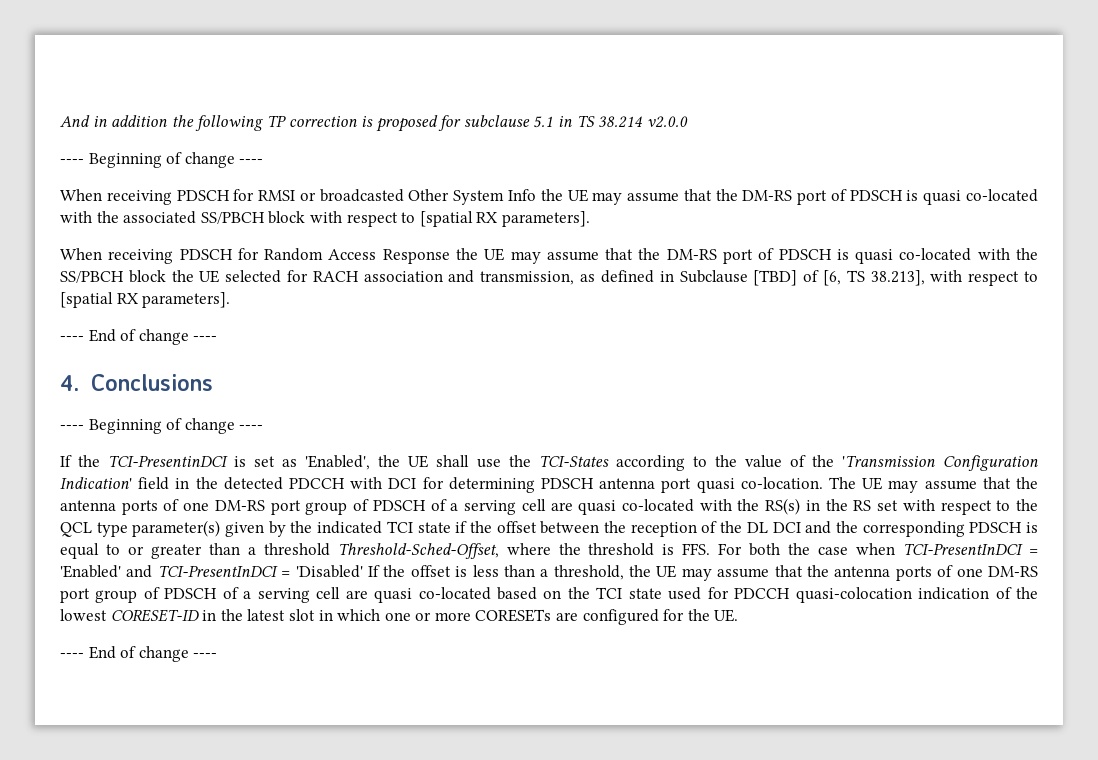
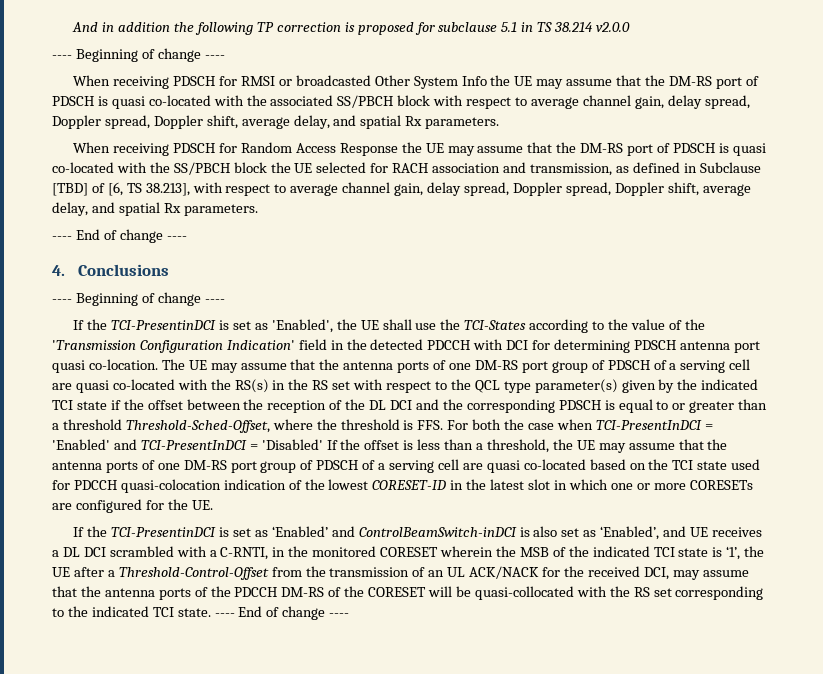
[419,211,590,227] [spatial RX parameters]. -> [530,95,750,109] [52,115,500,129] average channel gain, delay spread, Doppler spread, Doppler shift, average delay, and spatial Rx parameters.
[60,292,231,308] [spatial RX parameters]. -> [290,182,751,196] [52,202,258,216] average channel gain, delay spread, Doppler spread, Doppler shift, average delay, and spatial Rx parameters.
(739, 615) none -> [73,526,762,540] [52,546,765,560] [52,566,749,580] [52,586,764,600] [52,606,211,617] If the TCI-PresentinDCI is set as ‘Enabled’ and ControlBeamSwitch-inDCI is also set as ‘Enabled’, and UE receives a DL DCI scrambled with a C-RNTI, in the monitored CORESET wherein the MSB of the indicated TCI state is ‘1’, the UE after a Threshold-Control-Offset from the transmission of an UL ACK/NACK for the received DCI, may assume that the antenna ports of the PDCCH DM-RS of the CORESET will be quasi-collocated with the RS set corresponding to the indicated TCI state.

